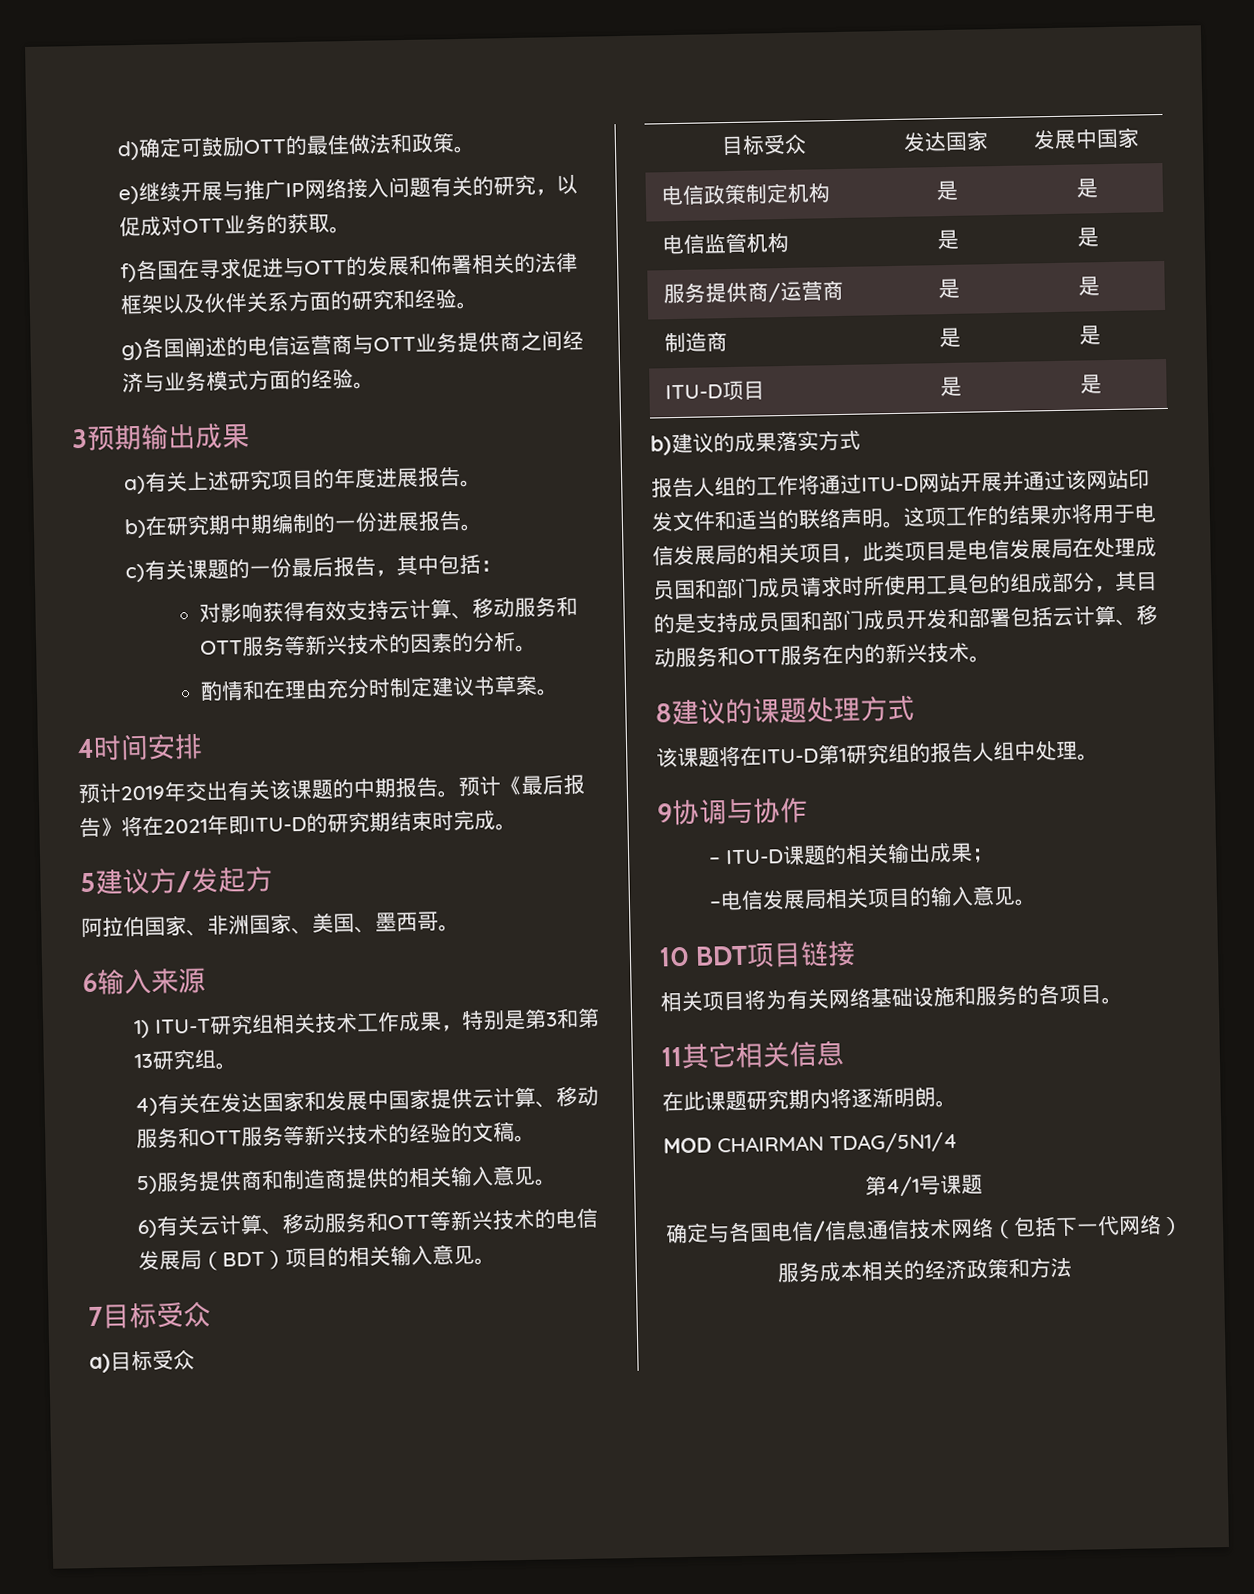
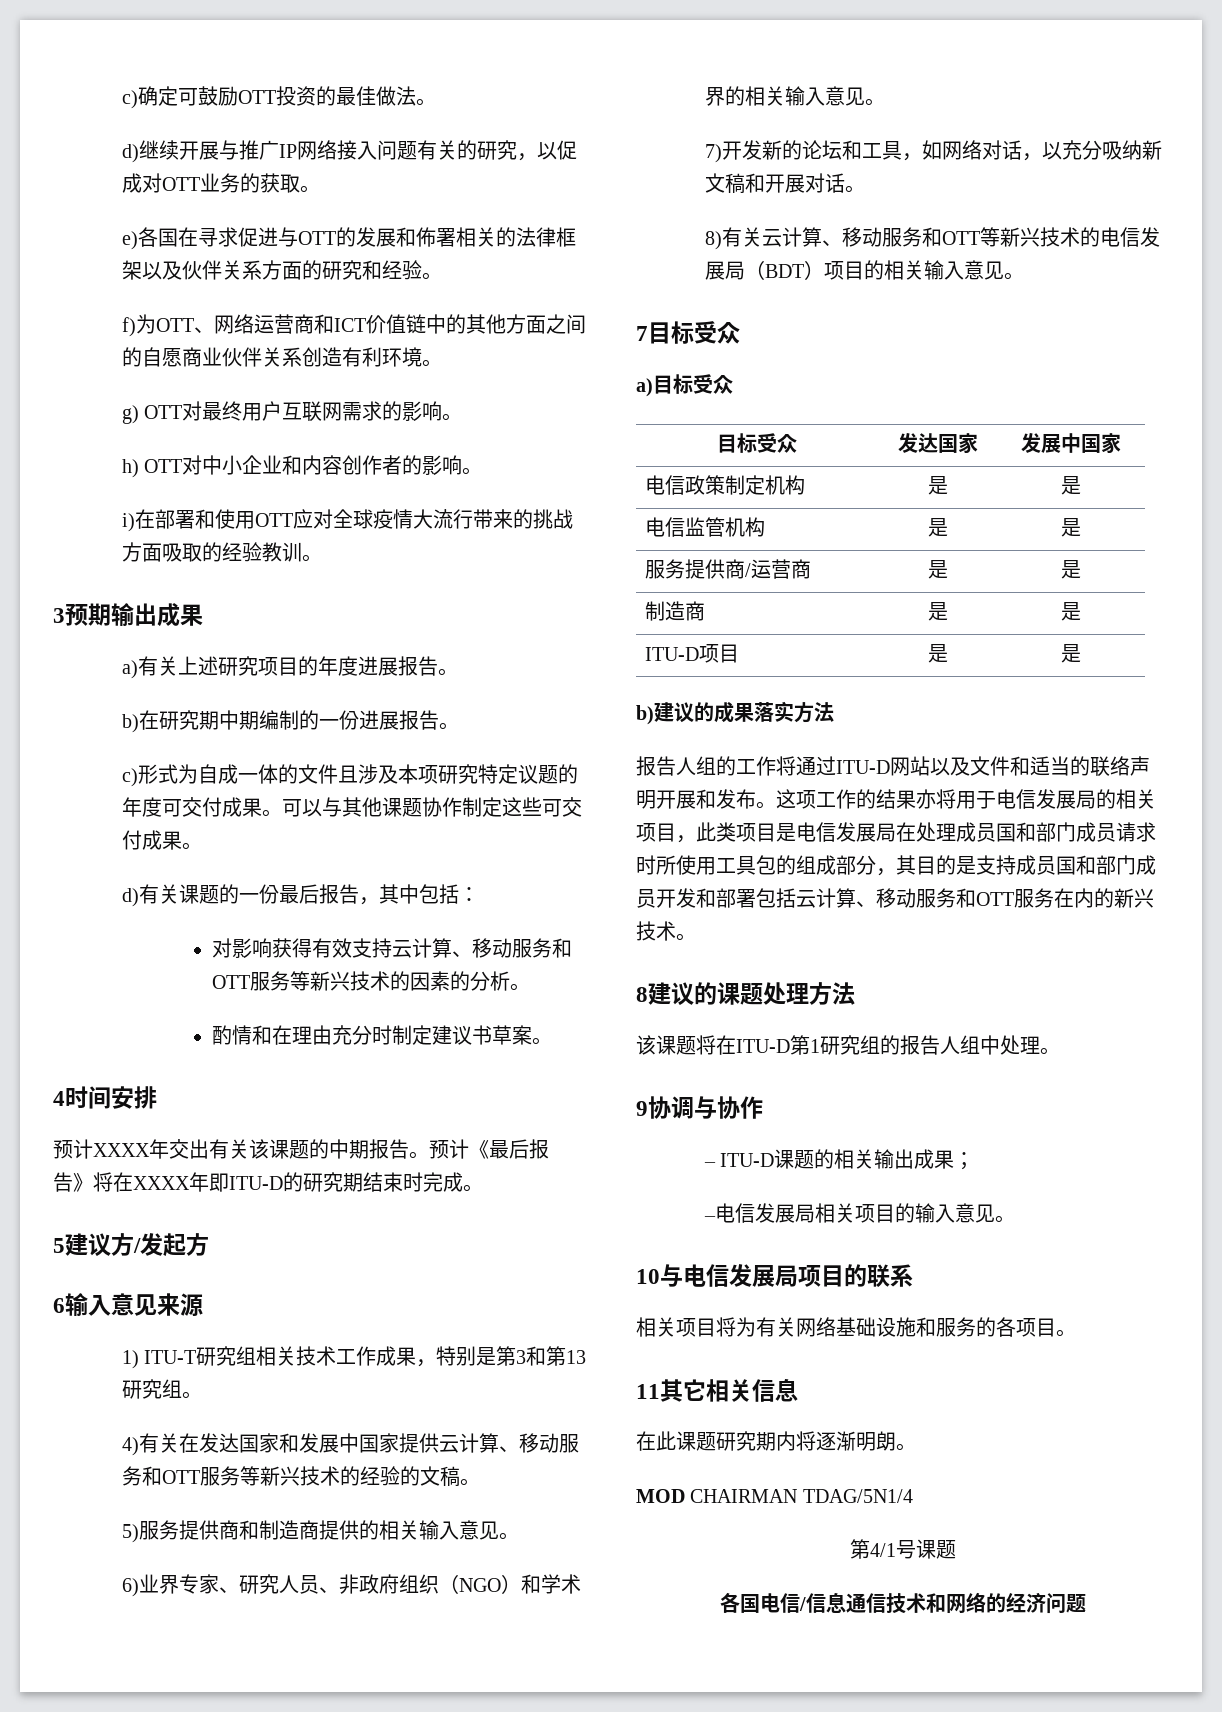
[116,140,140,161] d) -> [121,90,138,109] c)
(287, 146) none -> [275,86,316,106] 投资
[389,132,476,154] [117,185,139,205] 和政策。 // e) -> [415,98,436,106] [121,144,139,163] 。 // d)
[119,262,137,283] f) -> [121,231,138,250] e)
[120,330,584,361] [121,368,354,394] g)各国阐述的电信运营商与OTT业务提供商之间经济与业务模式方面的经验 -> [121,314,586,337] [121,347,442,367] [121,401,462,424] [121,455,482,478] [121,509,573,532] [121,542,302,562] f)为OTT、网络运营商和ICT价值链中的其他方面之间的自愿商业伙伴关系创造有利环境。 // g) OTT对最终用户互联网需求的影响。 // h) OTT对中小企业和内容创作者的影响。 // i)在部署和使用OTT应对全球疫情大流行带来的挑战方面吸取的经验教训
(145, 573) none -> [137,764,578,784] [121,797,582,817] [121,830,202,850] [121,888,139,907] 形式为自成一体的文件且涉及本项研究特定议题的年度可交付成果。可以与其他课题协作制定这些可交付成果。 // d)
[120,785,165,801] 2019 -> [93,1143,150,1157] XXXX
[163,818,208,834] 2021 -> [133,1176,190,1190] XXXX
[81,911,460,938] // 阿拉伯国家、非洲国家、美国、墨西哥。 -> (209, 1244) none
(152, 981) none -> [111,1293,157,1316] 意见
(158, 1229) none -> [138,1574,581,1594] [704,86,885,106] [704,140,1162,163] [704,173,865,194] [704,231,722,250] 业界专家、研究人员、非政府组织（NGO）和学术界的相关输入意见。 // 7)开发新的论坛和工具，如网络对话，以充分吸纳新文稿和开展对话。 // 8)
[839,430,861,451] 式 -> [814,702,834,722] 法
[960,468,1150,493] [651,512,674,532] 开展并通过该网站印发 -> [930,757,970,776] 以及
(884, 518) none -> [656,789,756,809] 开展和发布
[887,695,915,722] 式 -> [832,982,855,1005] 法
[695,940,857,968] BDT项目链接 -> [660,1264,913,1287] 与电信发展局项目的联系
[665,1222,730,1244] 确定与 -> (956, 1549) none
[950,1214,1183,1240] [777,1257,1072,1283] 网络（包括下一代网络） // 服务成本相关的经济政策和方法 -> [925,1592,1086,1614] 和网络的经济问题

